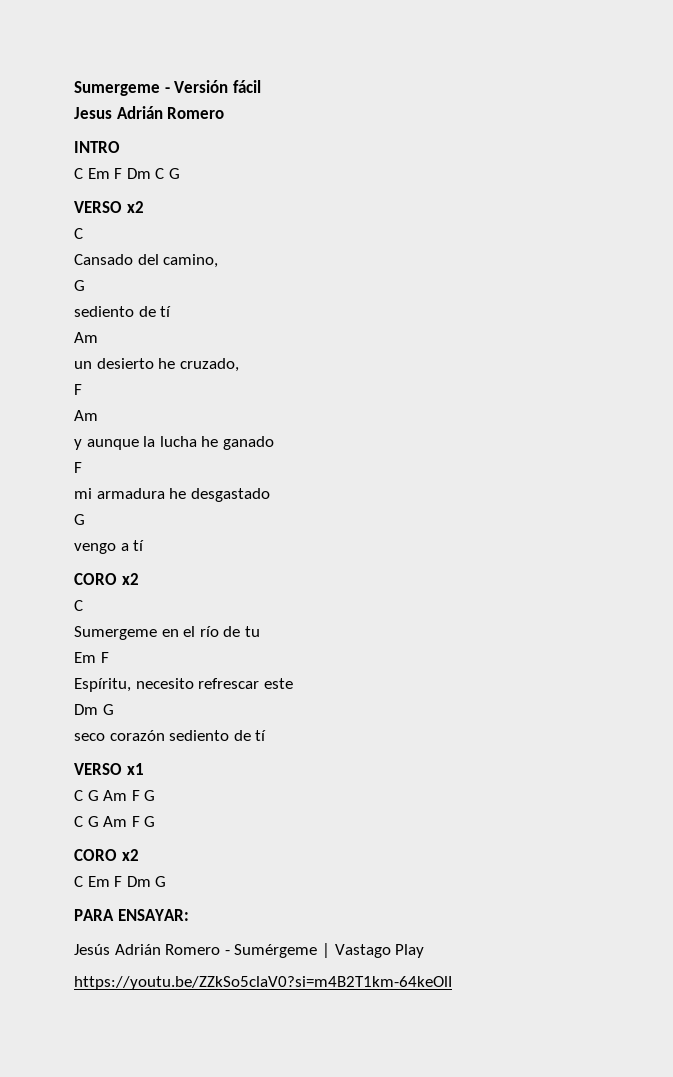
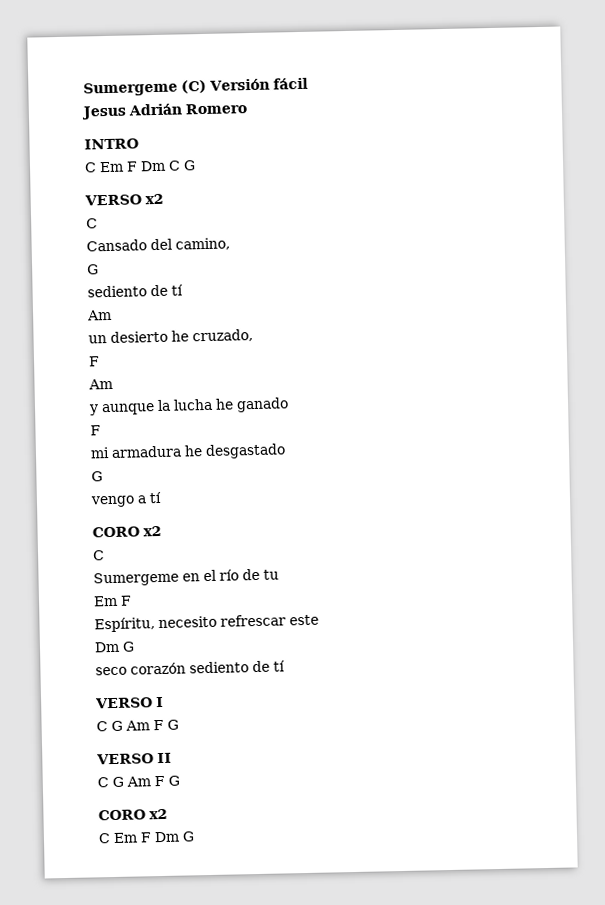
[74,81,170,96] Sumergeme - -> [83,79,207,97] Sumergeme (C)
[126,763,144,775] [74,790,156,801] x1 // C G Am F G -> [156,696,164,708] [96,719,179,732] [96,752,172,765] I // C G Am F G // VERSO II
[74,909,189,921] [74,943,425,958] [74,976,452,990] // PARA ENSAYAR: // Jesús Adrián Romero - Sumérgeme | Vastago Play // https://youtu.be/ZZkSo5claV0?si=m4B2T1km-64keOlI -> (195, 836) none

